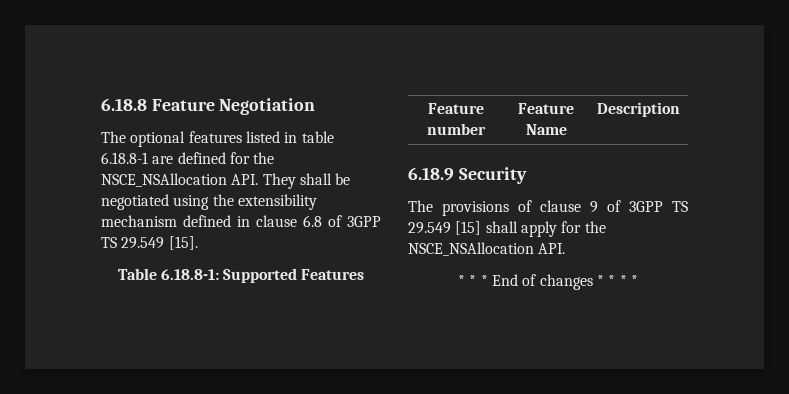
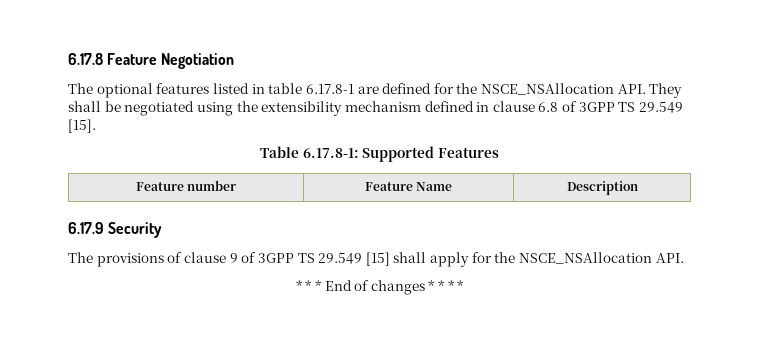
[101,98,147,111] 6.18.8 -> [68,53,103,65] 6.17.8
[101,152,148,164] 6.18.8-1 -> [305,84,354,94] 6.17.8-1
[160,269,219,280] 6.18.8-1: -> [302,148,359,158] 6.17.8-1:
[408,167,454,181] 6.18.9 -> [68,222,104,234] 6.17.9

